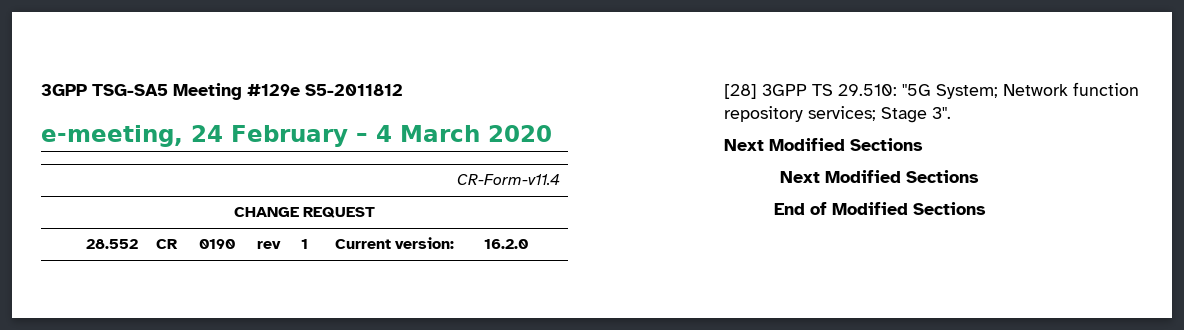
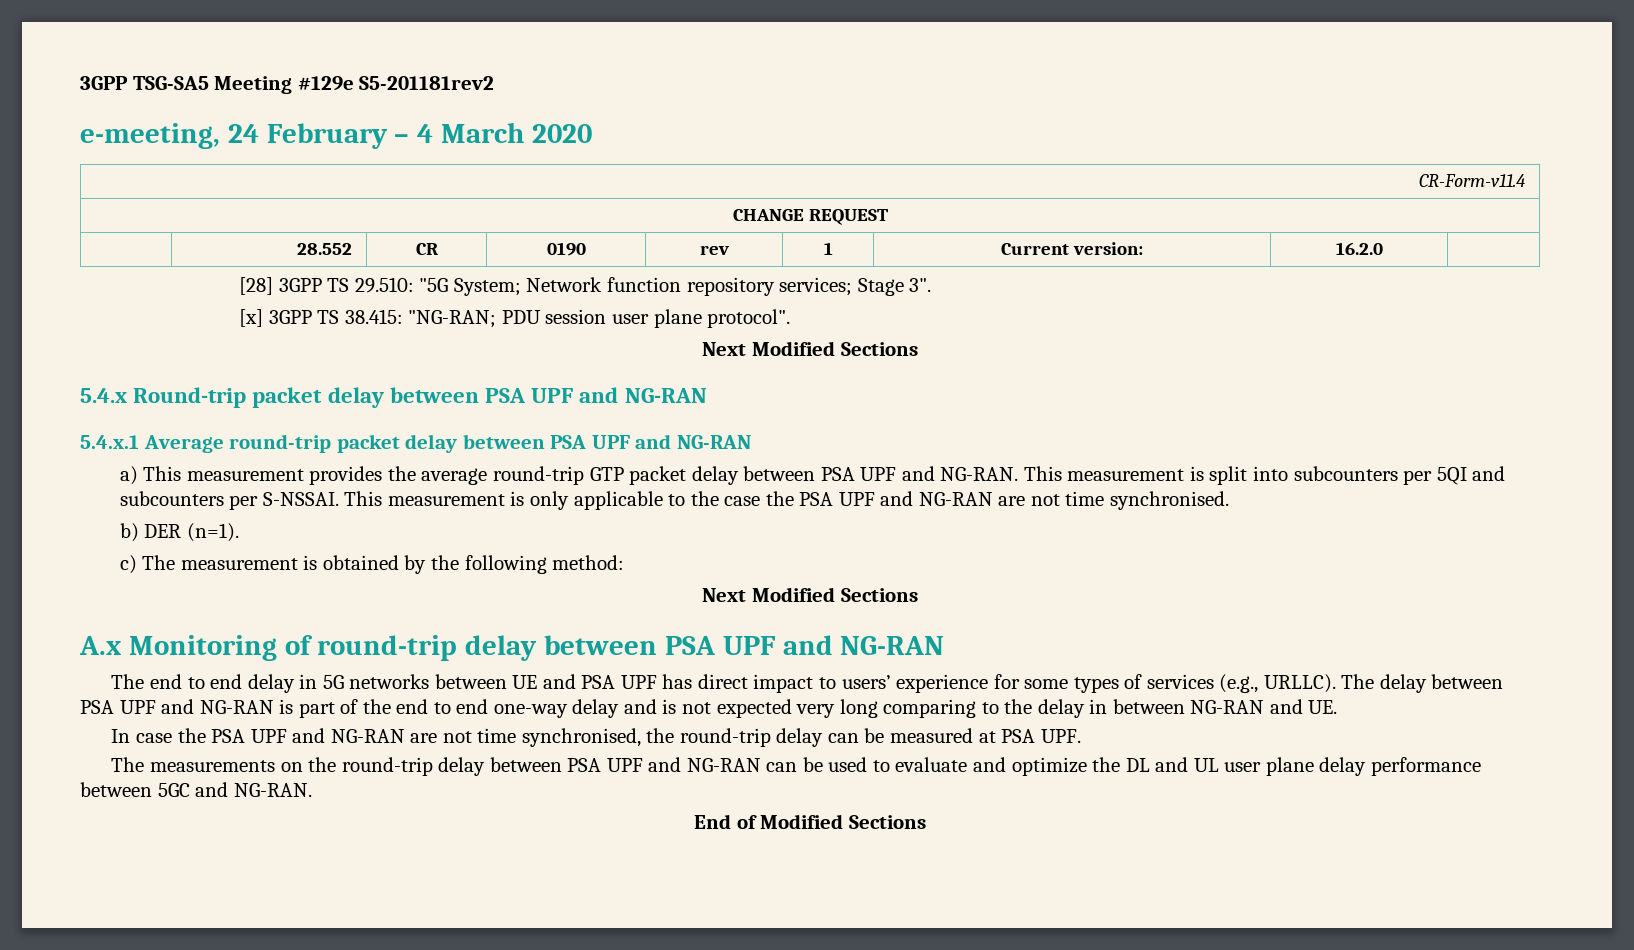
[305,84,403,96] S5-2011812 -> [359,76,495,90] S5-201181rev2
[724,138,924,151] [780,170,979,183] Next Modified Sections // Next Modified Sections -> [239,309,791,328] [702,341,918,356] [80,387,707,408] [80,434,751,453] [119,466,1506,485] [119,491,1229,510] [119,523,239,542] [119,555,625,574] [702,587,918,602] [79,635,945,661] [111,674,1504,693] [80,699,1338,718] [111,728,1081,747] [111,757,1481,776] [80,782,312,797] [x] 3GPP TS 38.415: "NG-RAN; PDU session user plane protocol". // Next Modified Sections // 5.4.x Round-trip packet delay between PSA UPF and NG-RAN // 5.4.x.1 Average round-trip packet delay between PSA UPF and NG-RAN // a) This measurement provides the average round-trip GTP packet delay between PSA UPF and NG-RAN. This measurement is split into subcounters per 5QI and subcounters per S-NSSAI. This measurement is only applicable to the case the PSA UPF and NG-RAN are not time synchronised. // b) DER (n=1). // c) The measurement is obtained by the following method: // Next Modified Sections // A.x Monitoring of round-trip delay between PSA UPF and NG-RAN // The end to end delay in 5G networks between UE and PSA UPF has direct impact to users’ experience for some types of services (e.g., URLLC). The delay between PSA UPF and NG-RAN is part of the end to end one-way delay and is not expected very long comparing to the delay in between NG-RAN and UE. // In case the PSA UPF and NG-RAN are not time synchronised, the round-trip delay can be measured at PSA UPF. // The measurements on the round-trip delay between PSA UPF and NG-RAN can be used to evaluate and optimize the DL and UL user plane delay performance between 5GC and NG-RAN.

